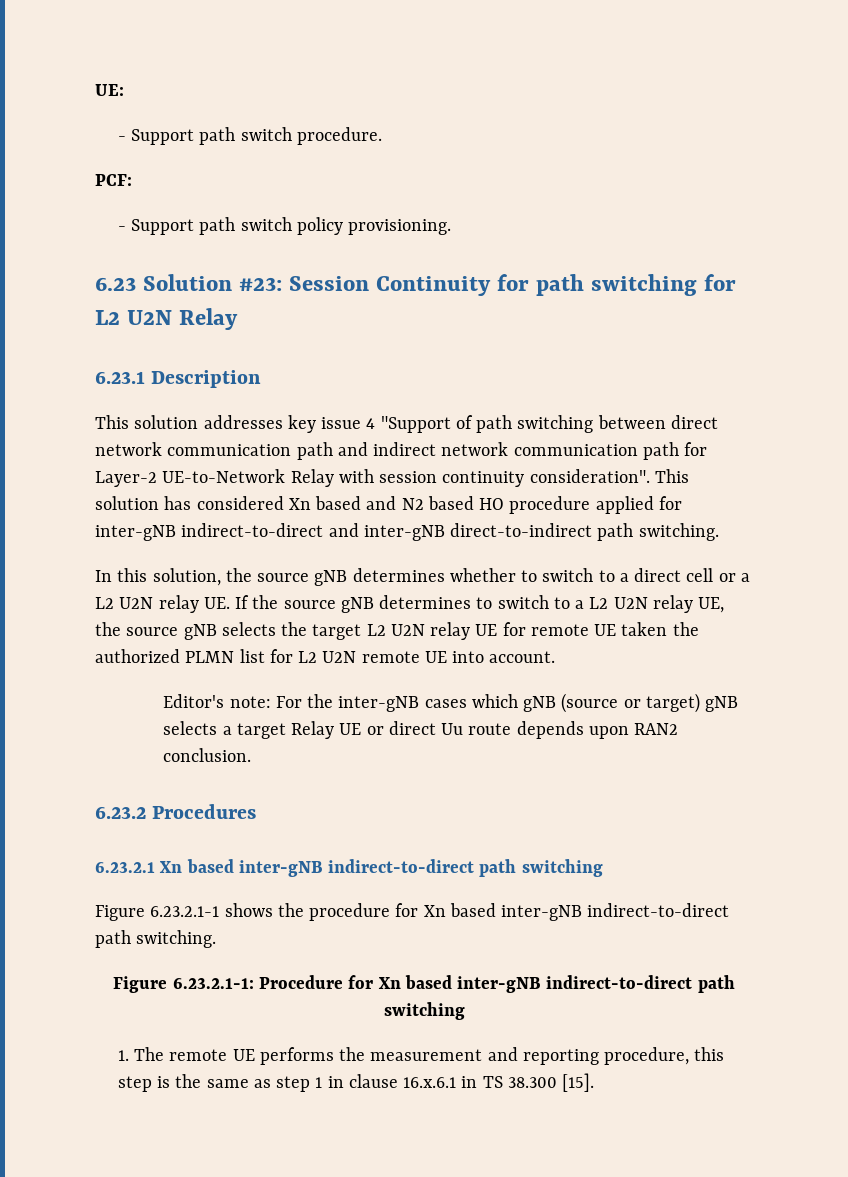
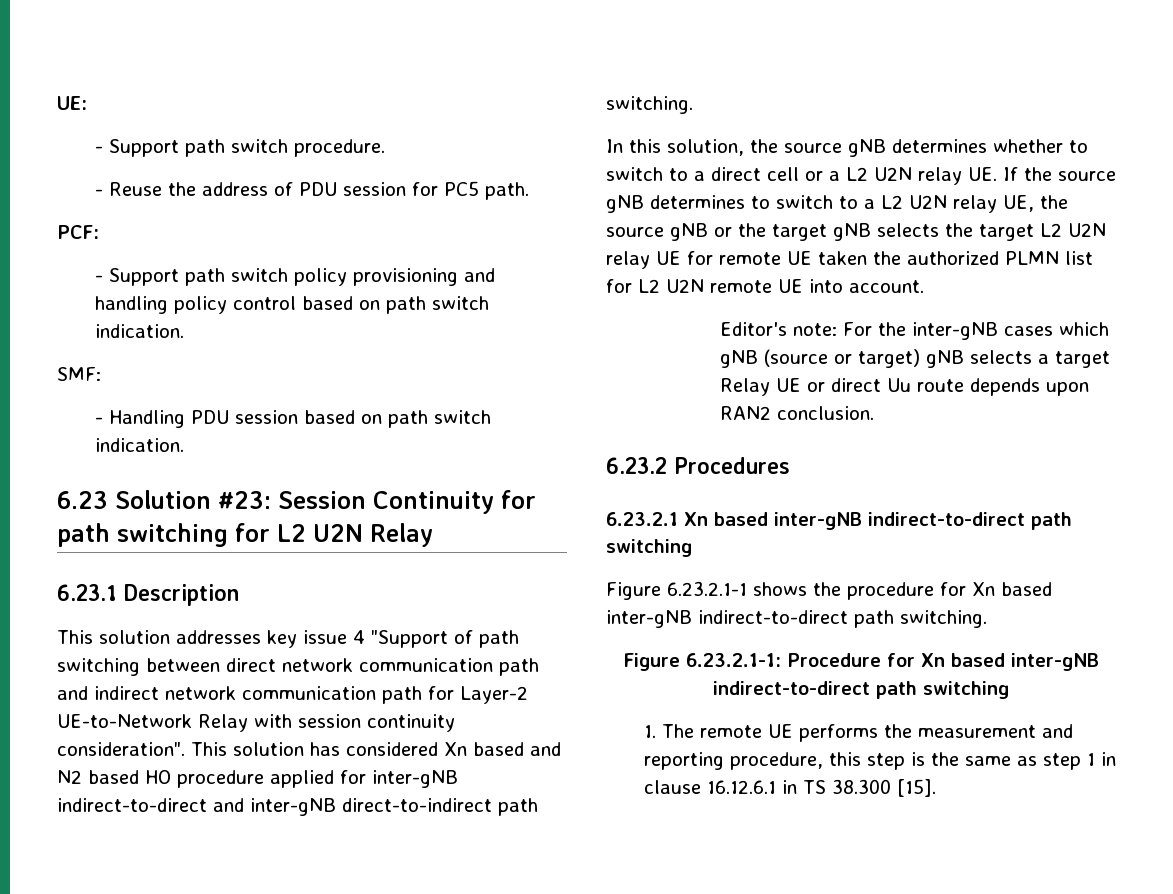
(382, 136) none -> [94,181,529,200] // - Reuse the address of PDU session for PC5 path.
[348,219,452,235] provisioning. -> [352,268,495,286] [94,296,489,314] [94,324,184,338] [57,367,101,381] [94,410,491,428] [94,438,184,452] provisioning and handling policy control based on path switch indication. // SMF: // - Handling PDU session based on path switch indication.
(217, 632) none -> [714,223,871,241] or the target gNB
[403,1077,457,1088] 16.x.6.1 -> [706,780,776,794] 16.12.6.1

